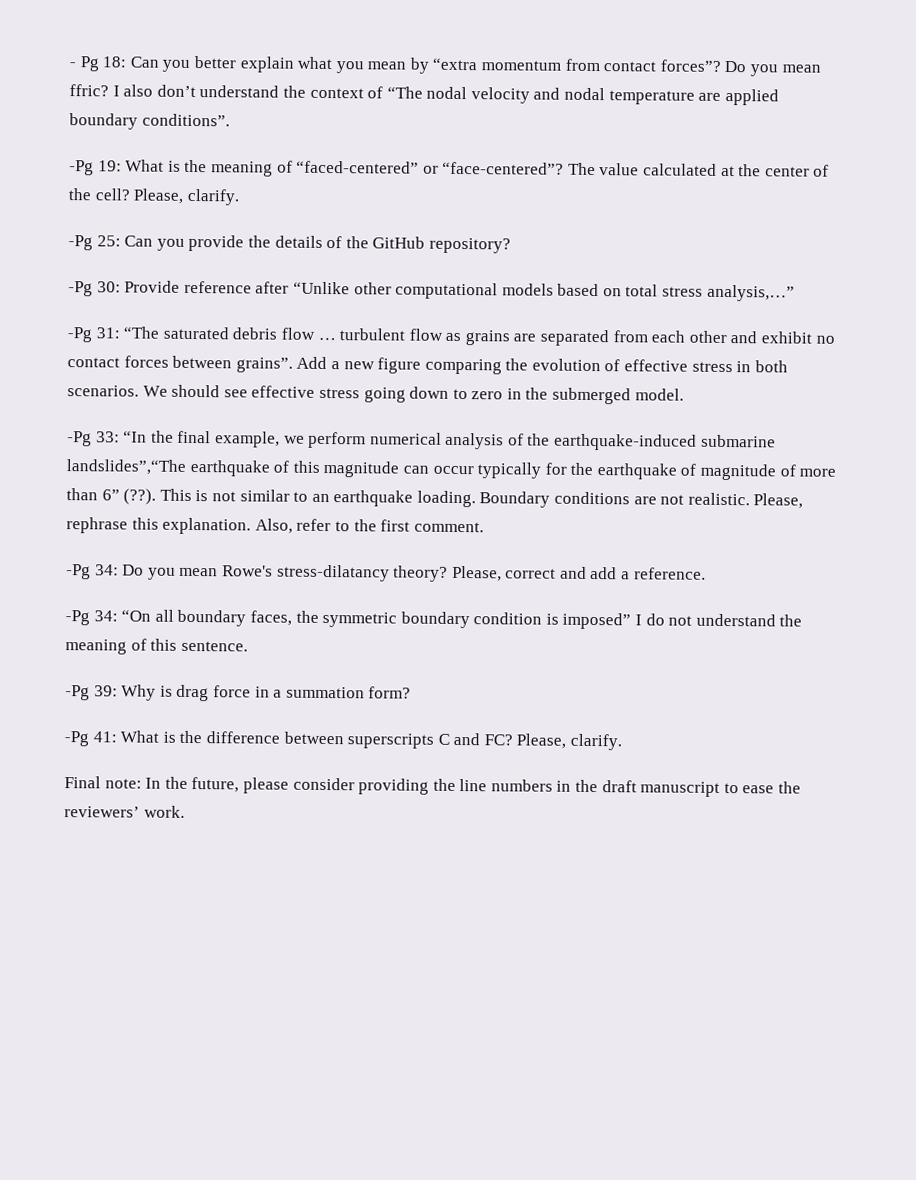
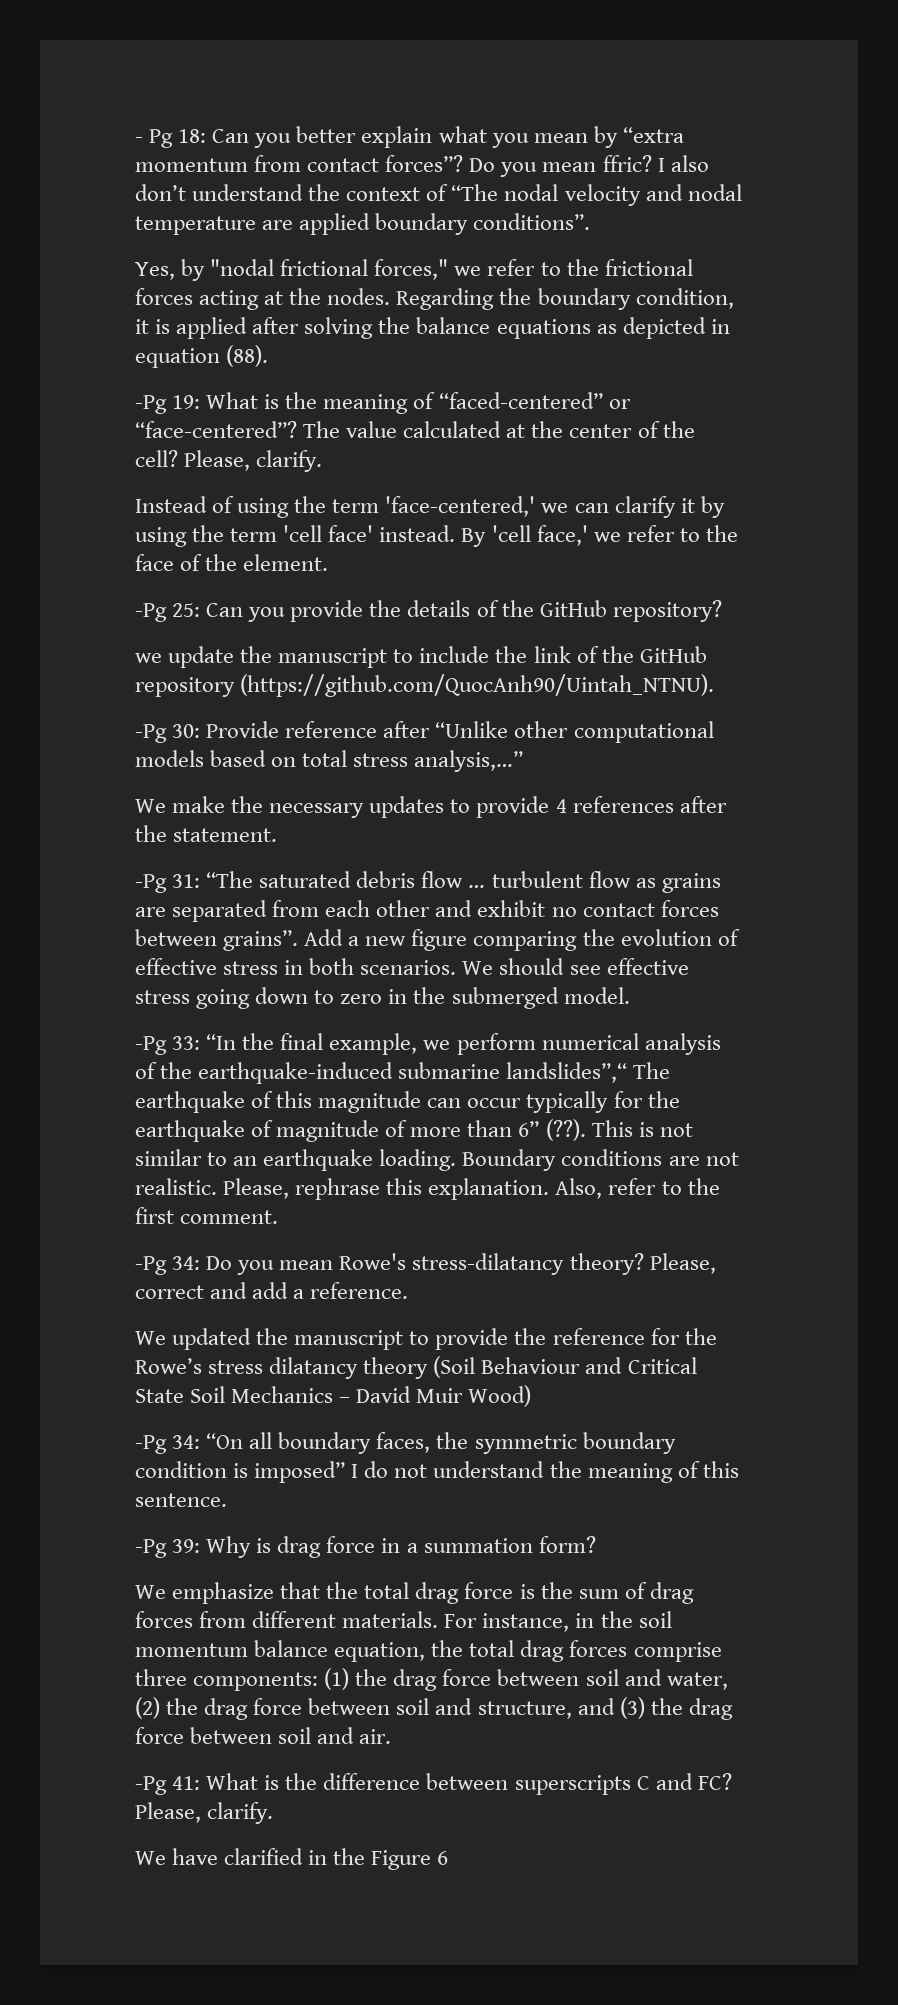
(230, 120) none -> [135,259,693,281] [135,288,734,310] [135,317,730,339] [135,345,269,368] // Yes, by "nodal frictional forces," we refer to the frictional forces acting at the nodes. Regarding the boundary condition, it is applied after solving the balance equations as depicted in equation (88).
(240, 197) none -> [135,496,725,518] [135,525,738,547] [135,554,329,571] // Instead of using the term 'face-centered,' we can clarify it by using the term 'cell face' instead. By 'cell face,' we refer to the face of the element.
(511, 245) none -> [135,646,707,668] [135,674,715,697] // we update the manuscript to include the link of the GitHub repository (https://github.com/QuocAnh90/Uintah_NTNU).
(795, 293) none -> [135,796,727,818] [135,825,278,842] // We make the necessary updates to provide 4 references after the statement.
[66,459,186,475] landslides”,“The -> [506,1062,671,1083] landslides”,“ The
(706, 573) none -> [135,1328,717,1350] [135,1356,697,1379] [135,1385,532,1407] // We updated the manuscript to provide the reference for the Rowe’s stress dilatancy theory (Soil Behaviour and Critical State Soil Mechanics – David Muir Wood)
(412, 692) none -> [135,1582,694,1604] [135,1611,672,1632] [135,1640,722,1662] [135,1668,728,1691] [135,1697,733,1720] [135,1727,392,1744] // We emphasize that the total drag force is the sum of drag forces from different materials. For instance, in the soil momentum balance equation, the total drag forces comprise three components: (1) the drag force between soil and water, (2) the drag force between soil and structure, and (3) the drag force between soil and air.
[64,776,802,797] [64,805,185,818] Final note: In the future, please consider providing the line numbers in the draft manuscript to ease the reviewers’ work. -> [135,1848,449,1870] We have clarified in the Figure 6

